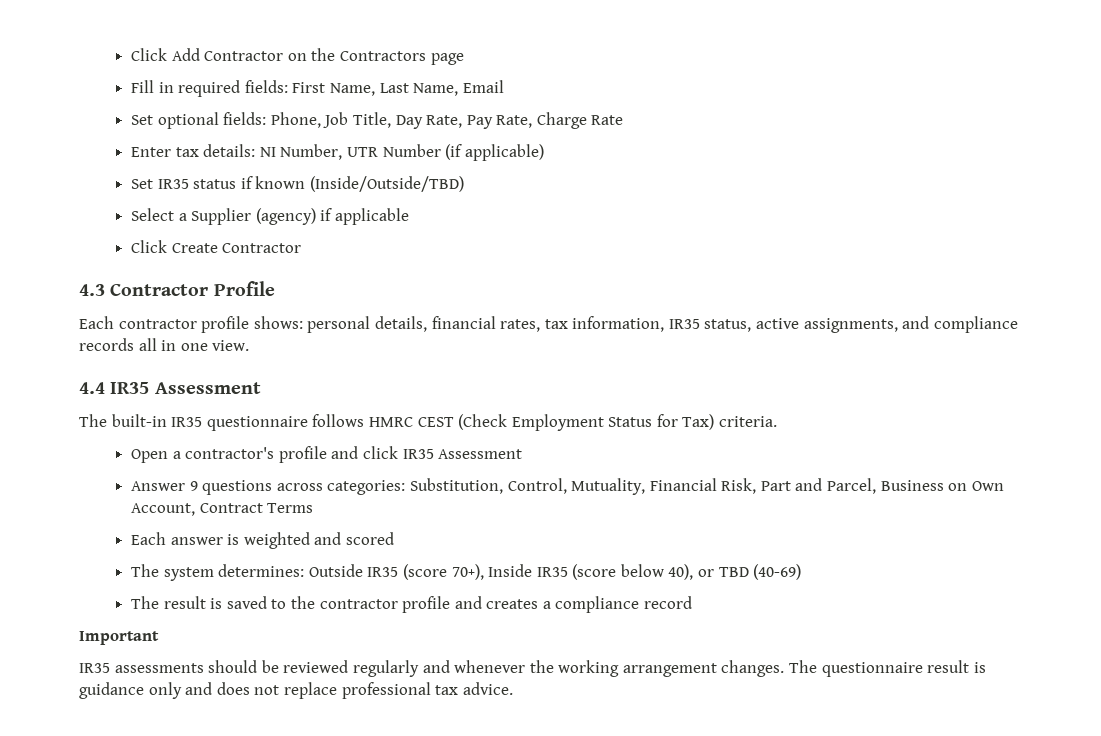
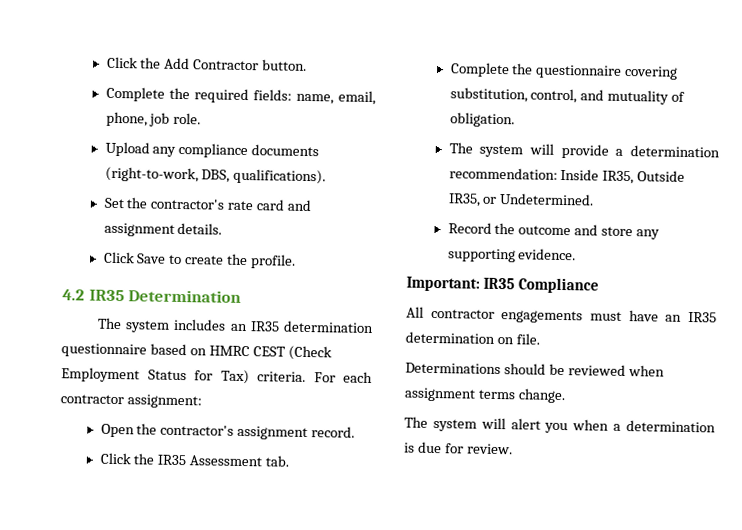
[130,48,167,61] Click -> [106,56,162,69] Click the
[287,48,464,65] [130,80,504,97] [130,112,624,129] [130,144,544,161] [130,176,464,192] [130,208,409,225] [130,240,302,253] [79,281,275,296] [79,316,1018,333] [79,338,250,351] [79,382,261,394] [79,414,365,431] on the Contractors page // Fill in required fields: First Name, Last Name, Email // Set optional fields: Phone, Job Title, Day Rate, Pay Rate, Charge Rate // Enter tax details: NI Number, UTR Number (if applicable) // Set IR35 status if known (Inside/Outside/TBD) // Select a Supplier (agency) if applicable // Click Create Contractor // 4.3 Contractor Profile // Each contractor profile shows: personal details, financial rates, tax information, IR35 status, active assignments, and compliance records all in one view. // 4.4 IR35 Assessment // The built-in IR35 questionnaire follows -> [262,59,308,71] [105,86,376,106] [105,111,202,127] [104,141,320,159] [104,166,327,185] [103,197,313,212] [103,222,223,237] [103,251,297,269] [62,289,242,303] [96,317,374,334] [61,343,207,358] button. // Complete the required fields: name, email, phone, job role. // Upload any compliance documents (right-to-work, DBS, qualifications). // Set the contractor's rate card and assignment details. // Click Save to create the profile. // 4.2 IR35 Determination // The system includes an IR35 determination questionnaire based on
[130,446,523,463] [130,478,1004,495] [130,503,314,516] [130,532,394,549] [130,564,802,581] [130,596,693,613] [79,631,159,645] [79,660,986,677] [79,682,513,699] // Open a contractor's profile and click IR35 Assessment // Answer 9 questions across categories: Substitution, Control, Mutuality, Financial Risk, Part and Parcel, Business on Own Account, Contract Terms // Each answer is weighted and scored // The system determines: Outside IR35 (score 70+), Inside IR35 (score below 40), or TBD (40-69) // The result is saved to the contractor profile and creates a compliance record // Important // IR35 assessments should be reviewed regularly and whenever the working arrangement changes. The questionnaire result is guidance only and does not replace professional tax advice. -> [313,371,373,384] [60,394,202,409] [100,423,356,441] [99,452,290,467] [449,62,679,80] [449,87,686,105] [449,112,515,128] [448,142,720,159] [448,167,686,185] [447,193,595,207] [447,222,661,240] [447,248,577,263] [406,276,599,294] [406,306,717,324] [405,331,540,345] [405,362,665,377] [404,387,566,404] [404,416,716,434] [404,441,513,455] For each contractor assignment: // Open the contractor's assignment record. // Click the IR35 Assessment tab. // Complete the questionnaire covering substitution, control, and mutuality of obligation. // The system will provide a determination recommendation: Inside IR35, Outside IR35, or Undetermined. // Record the outcome and store any supporting evidence. // Important: IR35 Compliance // All contractor engagements must have an IR35 determination on file. // Determinations should be reviewed when assignment terms change. // The system will alert you when a determination is due for review.

